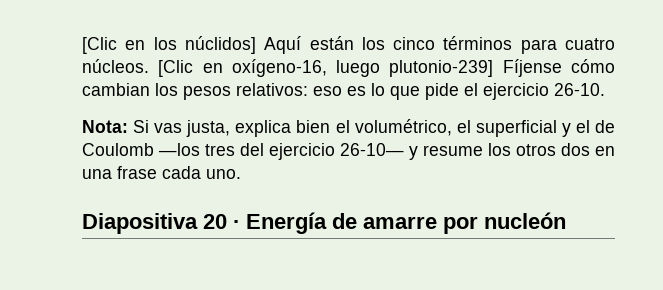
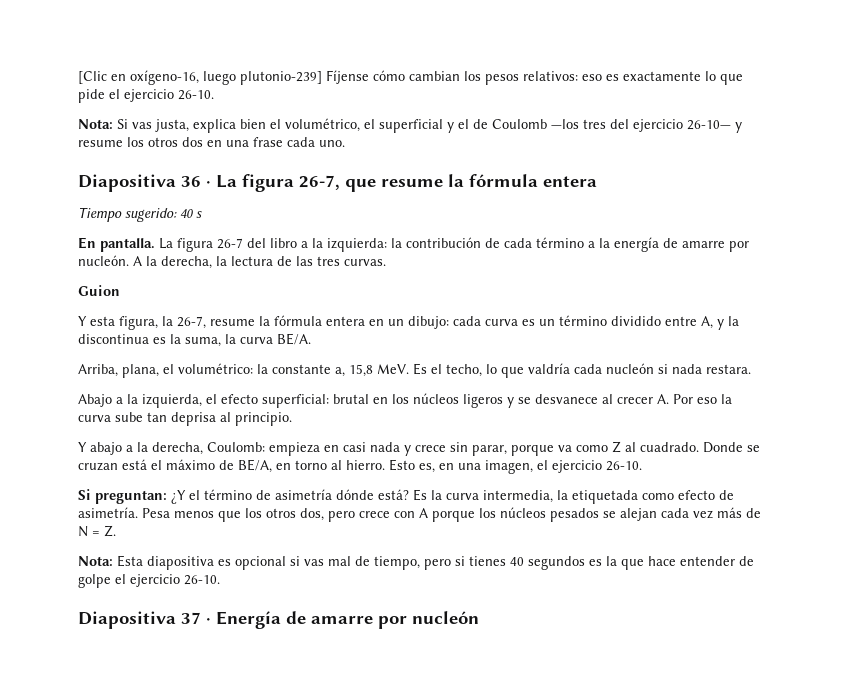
[82,36,615,54] [82,59,223,77] [Clic en los núclidos] Aquí están los cinco términos para cuatro núcleos. [Clic en -> [78,71,126,84] [Clic en
(366, 91) none -> [623,71,701,81] exactamente
[203,214,227,229] 20 -> [181,174,597,192] [78,207,202,222] [78,237,749,252] [78,255,386,269] [78,285,120,296] [78,315,739,330] [78,333,311,347] [78,363,751,378] [78,393,732,408] [78,412,292,426] [78,441,760,456] [78,459,642,474] [78,489,734,504] [78,507,761,522] [78,525,116,537] [78,555,754,570] [78,574,220,588] [78,611,201,629] 36 · La figura 26-7, que resume la fórmula entera // Tiempo sugerido: 40 s // En pantalla. La figura 26-7 del libro a la izquierda: la contribución de cada término a la energía de amarre por nucleón. A la derecha, la lectura de las tres curvas. // Guion // Y esta figura, la 26-7, resume la fórmula entera en un dibujo: cada curva es un término dividido entre A, y la discontinua es la suma, la curva BE/A. // Arriba, plana, el volumétrico: la constante a, 15,8 MeV. Es el techo, lo que valdría cada nucleón si nada restara. // Abajo a la izquierda, el efecto superficial: brutal en los núcleos ligeros y se desvanece al crecer A. Por eso la curva sube tan deprisa al principio. // Y abajo a la derecha, Coulomb: empieza en casi nada y crece sin parar, porque va como Z al cuadrado. Donde se cruzan está el máximo de BE/A, en torno al hierro. Esto es, en una imagen, el ejercicio 26-10. // Si preguntan: ¿Y el término de asimetría dónde está? Es la curva intermedia, la etiquetada como efecto de asimetría. Pesa menos que los otros dos, pero crece con A porque los núcleos pesados se alejan cada vez más de N = Z. // Nota: Esta diapositiva es opcional si vas mal de tiempo, pero si tienes 40 segundos es la que hace entender de golpe el ejercicio 26-10. // Diapositiva 37

